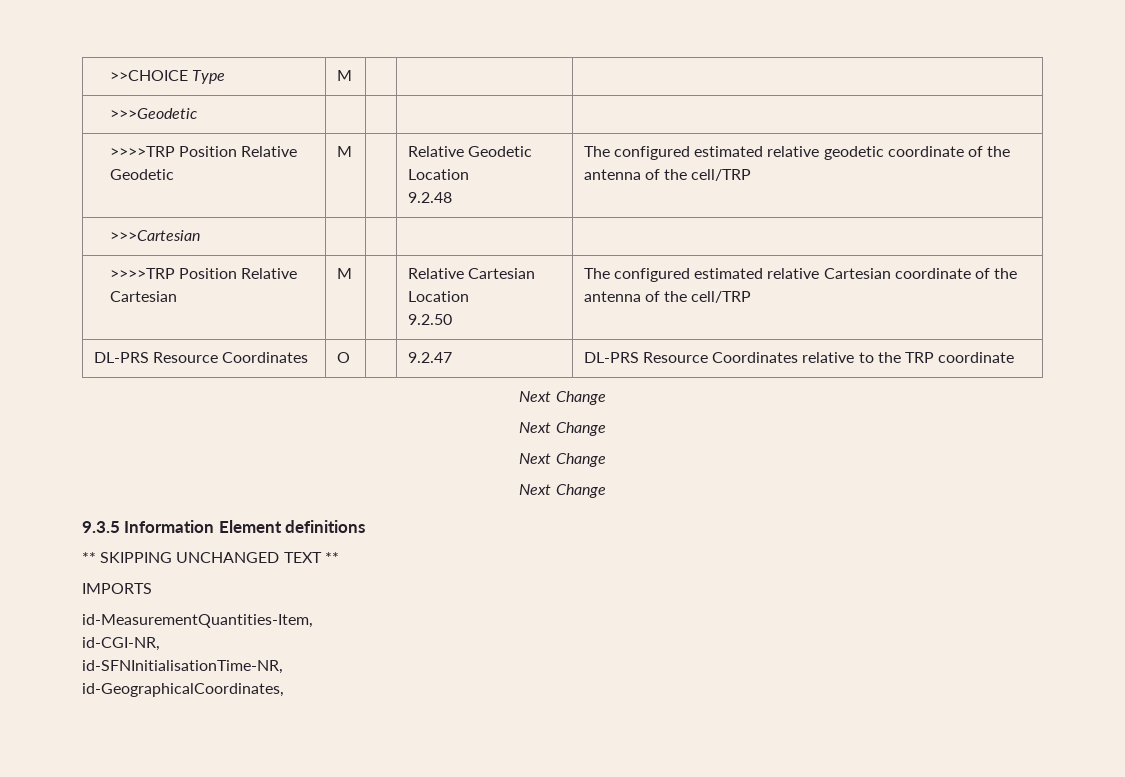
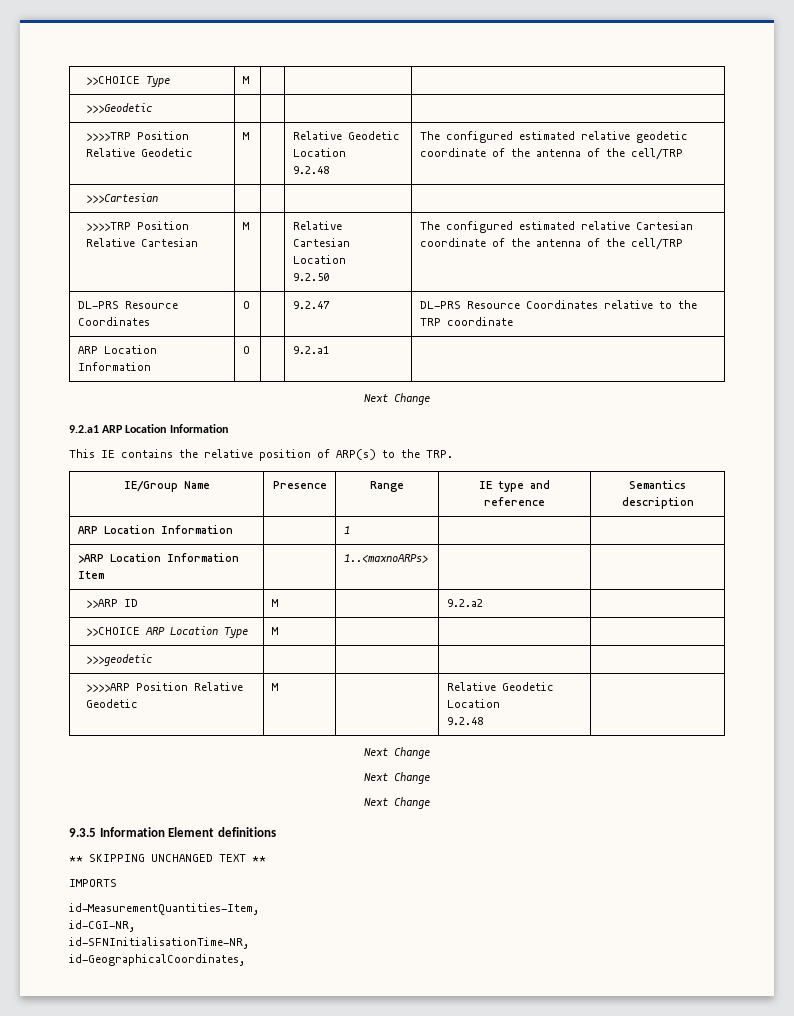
[519,391,606,405] // Next Change -> [77,345,157,354] [77,362,151,371] [242,346,250,354] [292,346,329,354] [364,393,430,405] [69,424,228,433] [69,449,453,461] [123,480,210,492] [272,481,327,489] [370,481,404,492] [478,480,550,492] [483,497,545,506] [629,480,686,489] [621,497,694,509] [77,525,233,534] [343,526,350,534] [77,553,239,563] [77,571,104,579] [343,554,428,563] [86,599,139,608] [271,599,278,607] [446,599,483,607] [86,626,249,638] [271,627,278,635] [86,654,154,666] [86,682,244,692] [86,699,139,708] [271,683,278,691] [446,682,554,691] [446,699,500,708] [446,717,483,725] // ARP Location Information | O | | 9.2.a1 | // Next Change // 9.2.a1 ARP Location Information // This IE contains the relative position of ARP(s) to the TRP. // IE/Group Name | Presence | Range | IE type and reference | Semantics description // ARP Location Information | | 1 | | // >ARP Location Information Item | | 1..<maxnoARPs> | | // >>ARP ID | M | | 9.2.a2 | // >>CHOICE ARP Location Type | M | | | // >>>geodetic | | | | // >>>>ARP Position Relative Geodetic | M | | Relative Geodetic Location // 9.2.48 |

